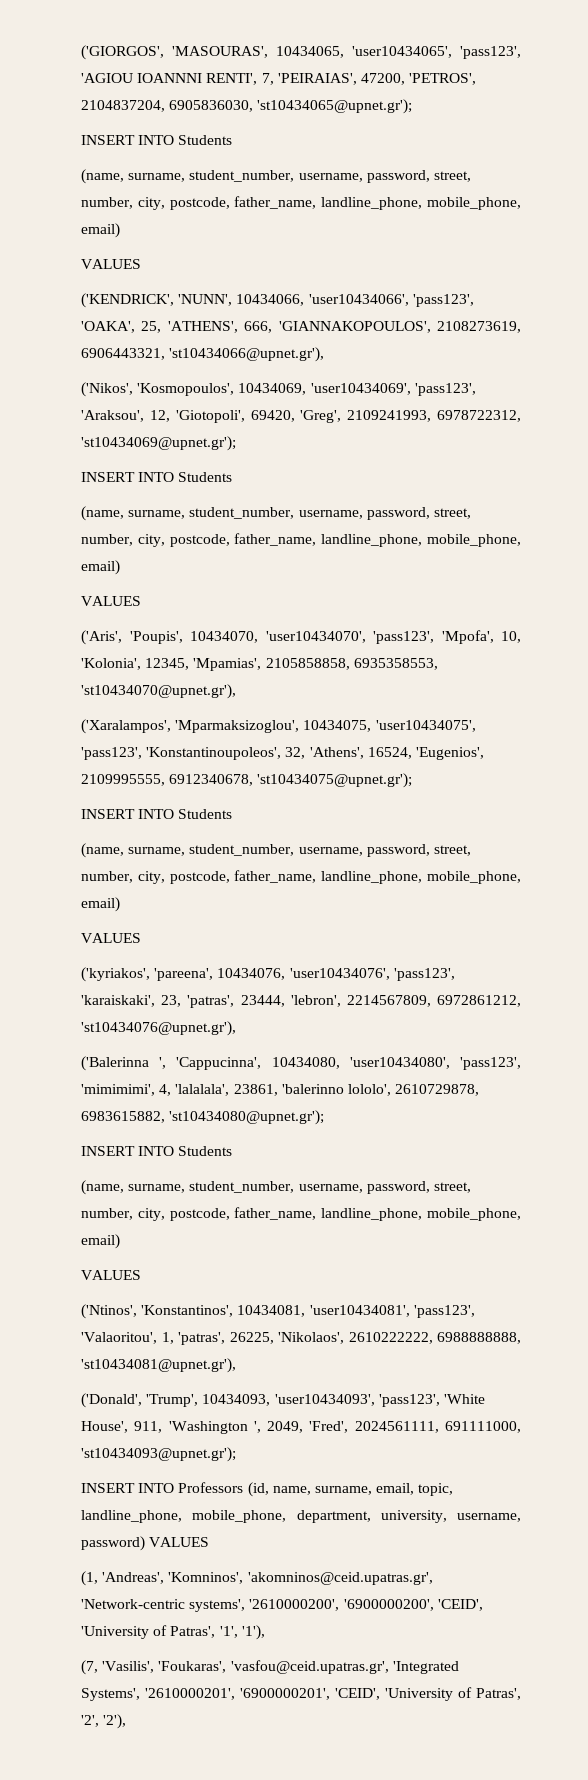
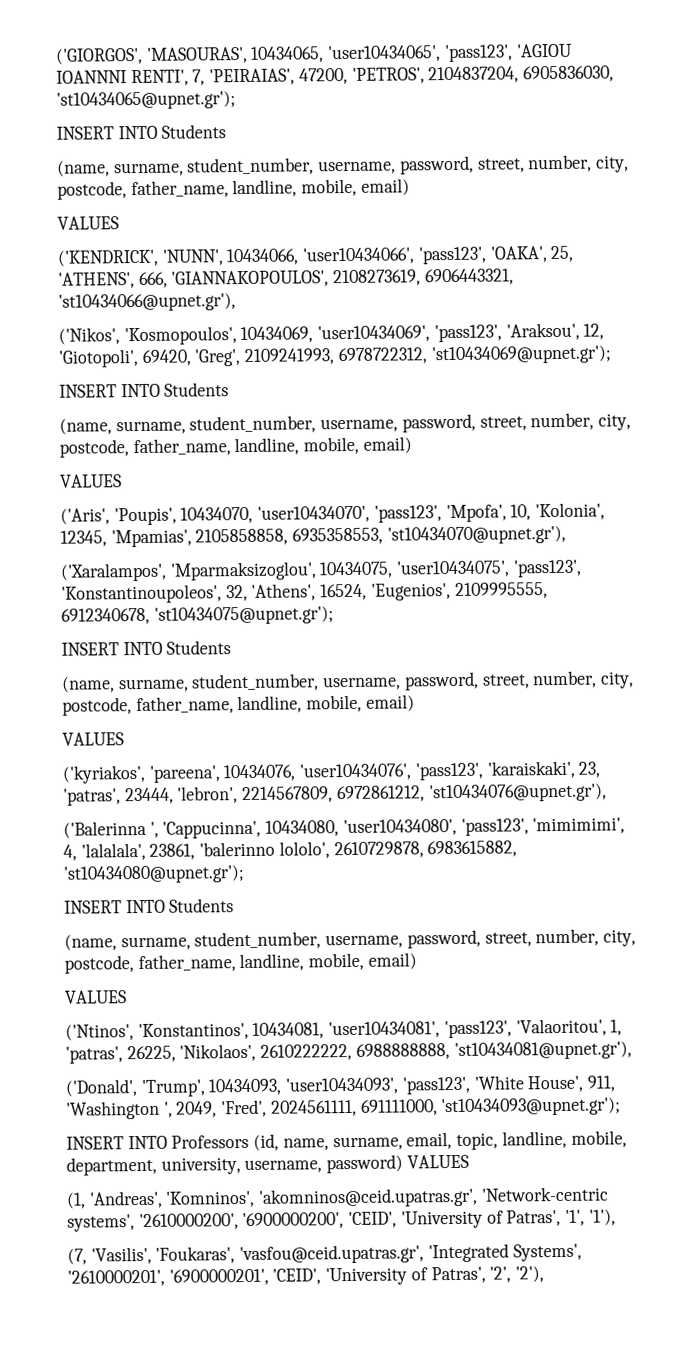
[321,197,521,210] landline_phone, mobile_phone, -> [232,178,358,198] landline, mobile,
[321,534,521,547] landline_phone, mobile_phone, -> [234,436,360,456] landline, mobile,
[321,871,521,884] landline_phone, mobile_phone, -> [237,694,363,714] landline, mobile,
[321,1208,521,1221] landline_phone, mobile_phone, -> [239,952,365,972] landline, mobile,
[81,1510,287,1523] landline_phone, mobile_phone, -> [501,1130,627,1149] landline, mobile,

